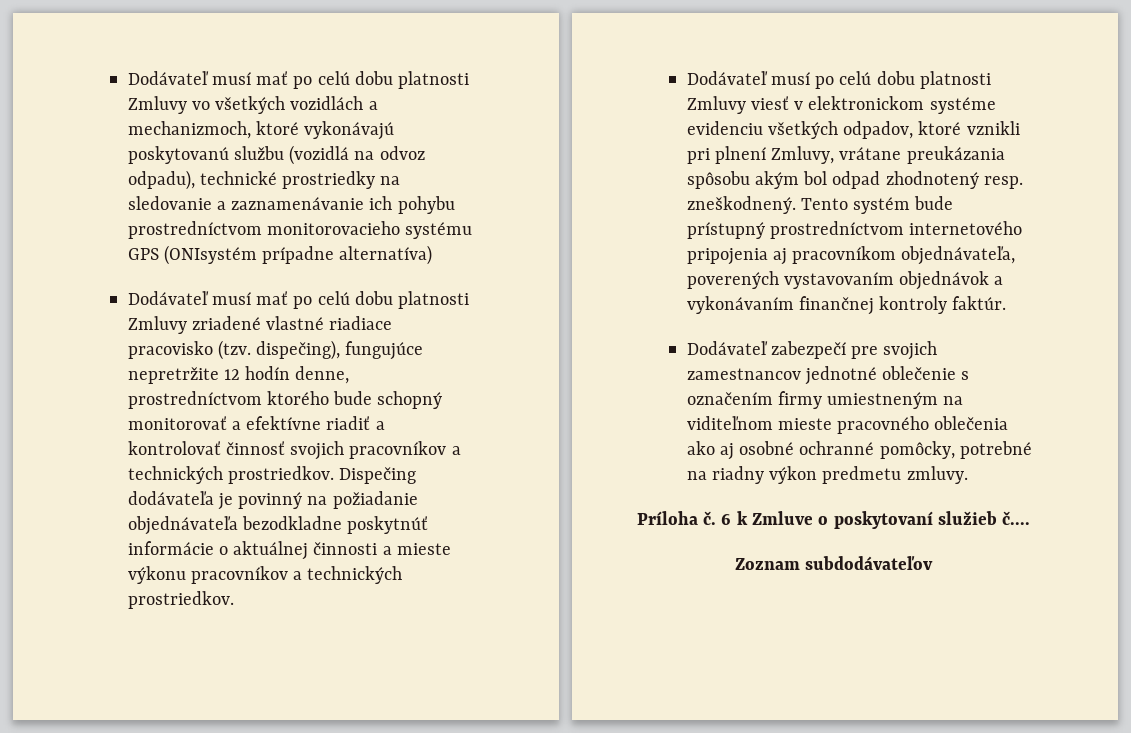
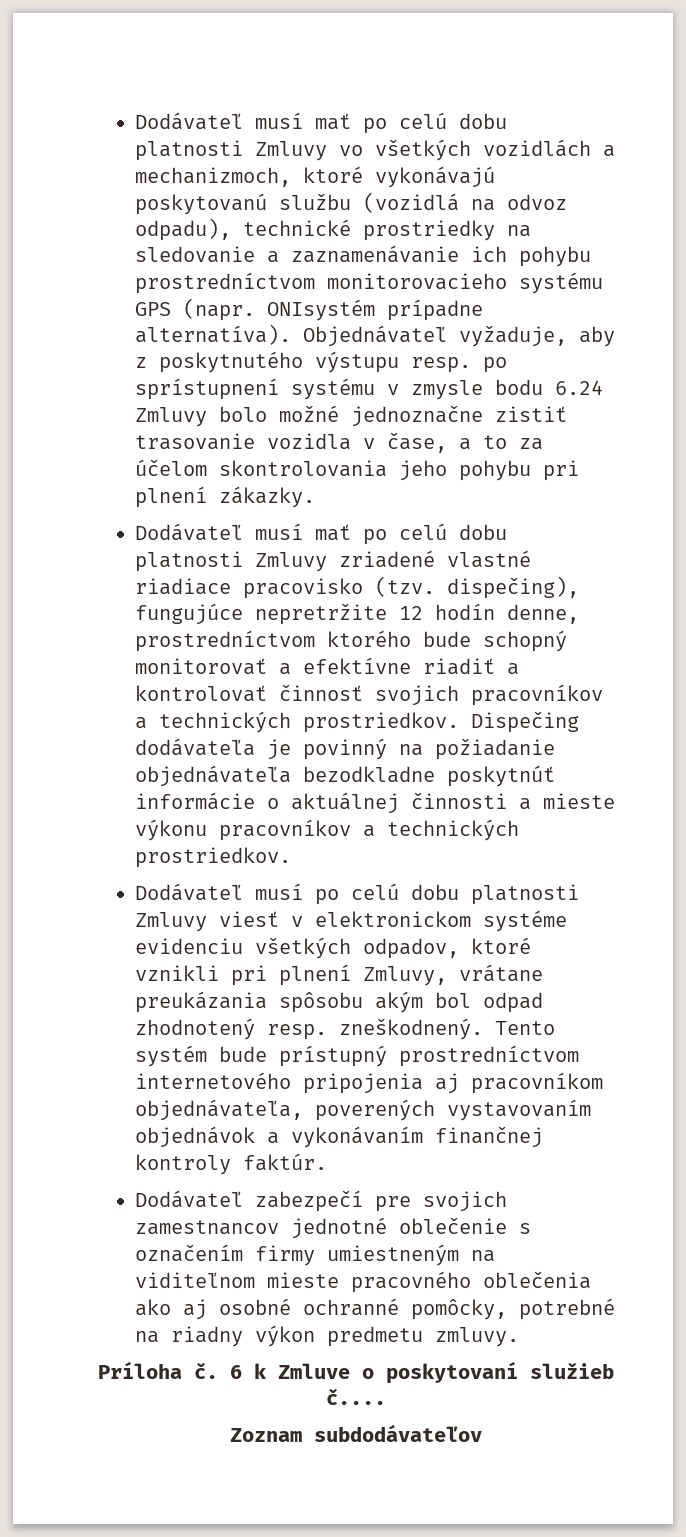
[163,245,433,265] (ONIsystém prípadne alternatíva) -> [182,298,483,321] [134,324,615,347] [134,351,507,373] [134,378,603,400] [134,405,567,427] [134,432,543,453] [134,459,579,481] [134,486,315,508] (napr. ONIsystém prípadne alternatíva). Objednávateľ vyžaduje, aby z poskytnutého výstupu resp. po sprístupnení systému v zmysle bodu 6.24 Zmluvy bolo možné jednoznačne zistiť trasovanie vozidla v čase, a to za účelom skontrolovania jeho pohybu pri plnení zákazky.

